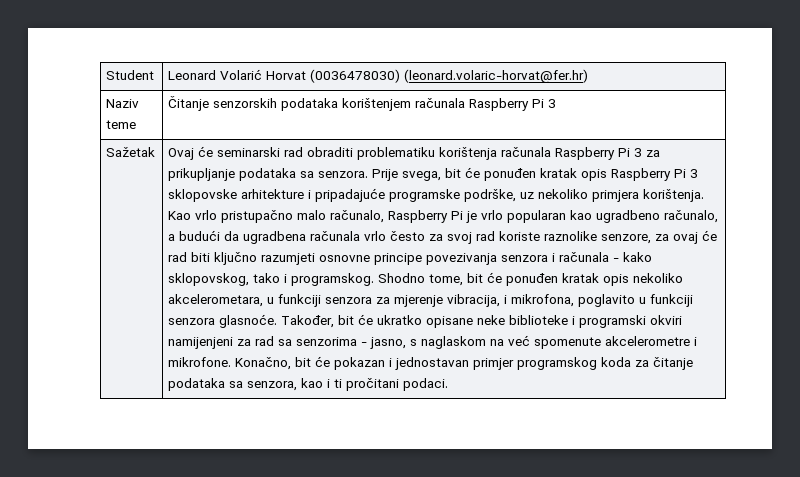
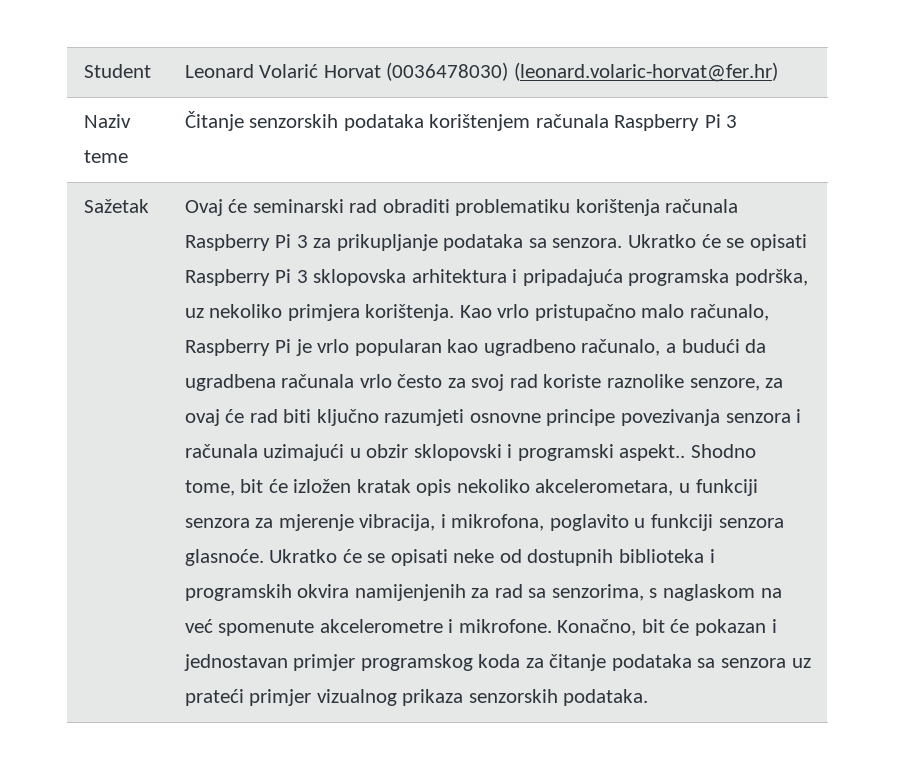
[371,167,698,181] [167,188,516,202] Prije svega, bit će ponuđen kratak opis Raspberry Pi 3 sklopovske arhitekture i pripadajuće programske podrške, -> [627,234,807,251] [184,269,808,286] Ukratko će se opisati Raspberry Pi 3 sklopovska arhitektura i pripadajuća programska podrška,
[612,252,652,262] [167,273,374,286] - kako sklopovskog, tako i programskog. -> [263,444,686,461] uzimajući u obzir sklopovski i programski aspekt..
[505,273,558,286] ponuđen -> [293,479,352,493] izložen
[280,314,682,328] [167,336,406,349] Također, bit će ukratko opisane neke biblioteke i programski okviri namijenjeni za rad sa senzorima - jasno, -> [269,549,715,566] [184,584,644,601] Ukratko će se opisati neke od dostupnih biblioteka i programskih okvira namijenjenih za rad sa senzorima,
[246,378,448,391] senzora, kao i ti pročitani podaci. -> [720,658,811,668] [184,689,649,706] senzora uz prateći primjer vizualnog prikaza senzorskih podataka.

